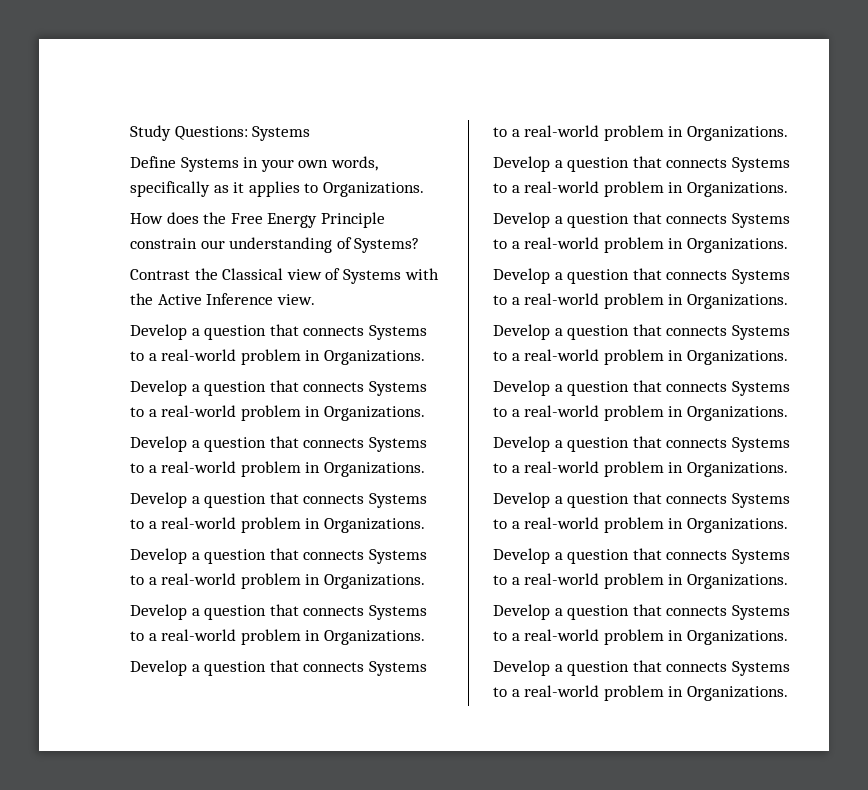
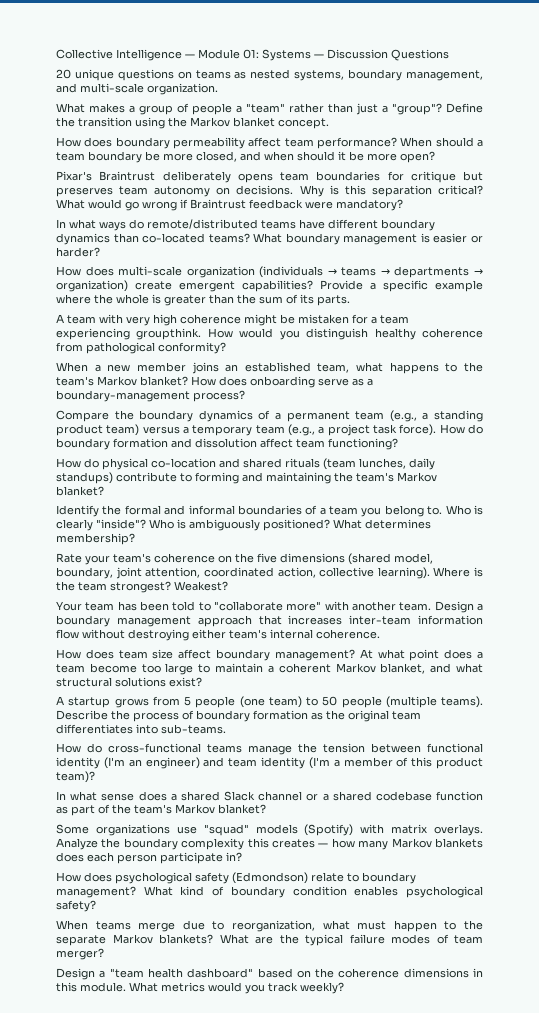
[130,125,311,141] [130,156,378,172] [130,181,424,197] [130,212,385,228] [130,237,420,253] [130,268,439,284] [130,293,315,305] [130,324,427,340] [130,349,425,365] [130,380,427,396] [130,405,425,421] [130,436,427,452] [130,461,425,477] [130,492,427,508] [130,517,425,533] [130,548,427,564] [130,573,425,589] [130,604,427,620] [130,629,425,645] [130,660,427,676] [493,125,788,141] [493,156,790,172] [493,181,788,197] [493,212,790,228] [493,237,788,253] [493,268,790,284] [493,293,788,309] [493,324,790,340] [493,349,788,365] [493,380,790,396] [493,405,788,421] [493,436,790,452] [493,461,788,477] [493,492,790,508] [493,517,788,533] [493,548,790,564] [493,573,788,589] [493,604,790,620] [493,629,788,645] [493,660,790,676] [493,685,788,701] Study Questions: Systems // Define Systems in your own words, specifically as it applies to Organizations. // How does the Free Energy Principle constrain our understanding of Systems? // Contrast the Classical view of Systems with the Active Inference view. // Develop a question that connects Systems to a real-world problem in Organizations. // Develop a question that connects Systems to a real-world problem in Organizations. // Develop a question that connects Systems to a real-world problem in Organizations. // Develop a question that connects Systems to a real-world problem in Organizations. // Develop a question that connects Systems to a real-world problem in Organizations. // Develop a question that connects Systems to a real-world problem in Organizations. // Develop a question that connects Systems to a real-world problem in Organizations. // Develop a question that connects Systems to a real-world problem in Organizations. // Develop a question that connects Systems to a real-world problem in Organizations. // Develop a question that connects Systems to a real-world problem in Organizations. // Develop a question that connects Systems to a real-world problem in Organizations. // Develop a question that connects Systems to a real-world problem in Organizations. // Develop a question that connects Systems to a real-world problem in Organizations. // Develop a question that connects Systems to a real-world problem in Organizations. // Develop a question that connects Systems to a real-world problem in Organizations. // Develop a question that connects Systems to a real-world problem in Organizations. // Develop a question that connects Systems to a real-world problem in Organizations. -> [56,49,449,61] [56,69,483,81] [56,83,218,95] [56,103,483,115] [56,117,329,129] [56,137,483,149] [56,151,435,163] [56,171,483,183] [56,185,483,197] [56,199,403,211] [56,219,435,231] [56,233,483,245] [56,247,100,257] [56,266,483,278] [56,280,483,292] [56,294,350,306] [56,314,409,326] [56,328,483,340] [56,342,226,354] [56,362,483,374] [56,376,373,388] [56,390,245,402] [56,410,484,422] [56,424,483,436] [56,438,398,450] [56,458,435,470] [56,472,437,484] [56,486,104,496] [56,505,483,517] [56,519,431,531] [56,533,135,545] [56,553,433,565] [56,567,483,579] [56,581,228,593] [56,601,483,613] [56,615,483,627] [56,629,380,641] [56,649,483,661] [56,663,483,675] [56,677,202,687] [56,696,483,708] [56,710,421,722] [56,724,226,734] [56,743,483,755] [56,757,483,769] [56,771,95,783] [56,791,484,801] [56,804,266,816] [56,824,483,836] [56,838,483,850] [56,852,242,864] [56,872,416,884] [56,886,483,898] [56,900,96,912] [56,920,484,932] [56,934,483,946] [56,948,104,960] [56,968,484,980] [56,982,344,994] Collective Intelligence — Module 01: Systems — Discussion Questions // 20 unique questions on teams as nested systems, boundary management, and multi-scale organization. // What makes a group of people a "team" rather than just a "group"? Define the transition using the Markov blanket concept. // How does boundary permeability affect team performance? When should a team boundary be more closed, and when should it be more open? // Pixar's Braintrust deliberately opens team boundaries for critique but preserves team autonomy on decisions. Why is this separation critical? What would go wrong if Braintrust feedback were mandatory? // In what ways do remote/distributed teams have different boundary dynamics than co-located teams? What boundary management is easier or harder? // How does multi-scale organization (individuals → teams → departments → organization) create emergent capabilities? Provide a specific example where the whole is greater than the sum of its parts. // A team with very high coherence might be mistaken for a team experiencing groupthink. How would you distinguish healthy coherence from pathological conformity? // When a new member joins an established team, what happens to the team's Markov blanket? How does onboarding serve as a boundary-management process? // Compare the boundary dynamics of a permanent team (e.g., a standing product team) versus a temporary team (e.g., a project task force). How do boundary formation and dissolution affect team functioning? // How do physical co-location and shared rituals (team lunches, daily standups) contribute to forming and maintaining the team's Markov blanket? // Identify the formal and informal boundaries of a team you belong to. Who is clearly "inside"? Who is ambiguously positioned? What determines membership? // Rate your team's coherence on the five dimensions (shared model, boundary, joint attention, coordinated action, collective learning). Where is the team strongest? Weakest? // Your team has been told to "collaborate more" with another team. Design a boundary management approach that increases inter-team information flow without destroying either team's internal coherence. // How does team size affect boundary management? At what point does a team become too large to maintain a coherent Markov blanket, and what structural solutions exist? // A startup grows from 5 people (one team) to 50 people (multiple teams). Describe the process of boundary formation as the original team differentiates into sub-teams. // How do cross-functional teams manage the tension between functional identity (I'm an engineer) and team identity (I'm a member of this product team)? // In what sense does a shared Slack channel or a shared codebase function as part of the team's Markov blanket? // Some organizations use "squad" models (Spotify) with matrix overlays. Analyze the boundary complexity this creates — how many Markov blankets does each person participate in? // How does psychological safety (Edmondson) relate to boundary management? What kind of boundary condition enables psychological safety? // When teams merge due to reorganization, what must happen to the separate Markov blankets? What are the typical failure modes of team merger? // Design a "team health dashboard" based on the coherence dimensions in this module. What metrics would you track weekly?

